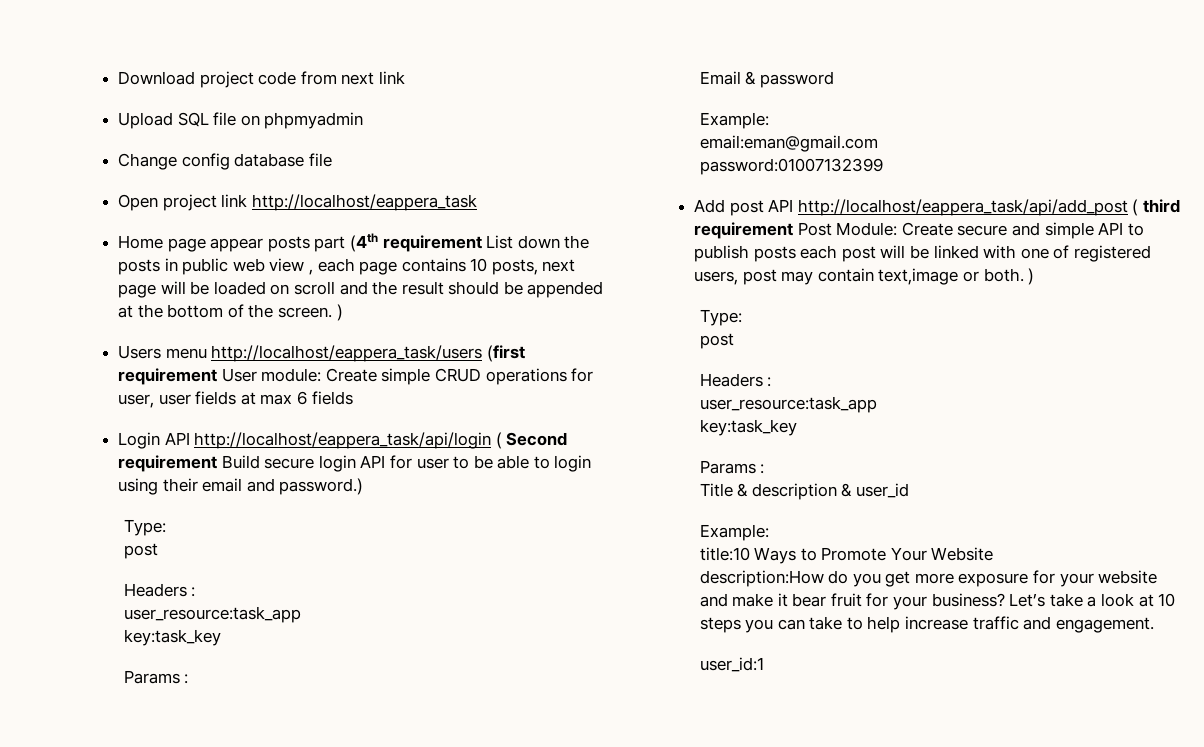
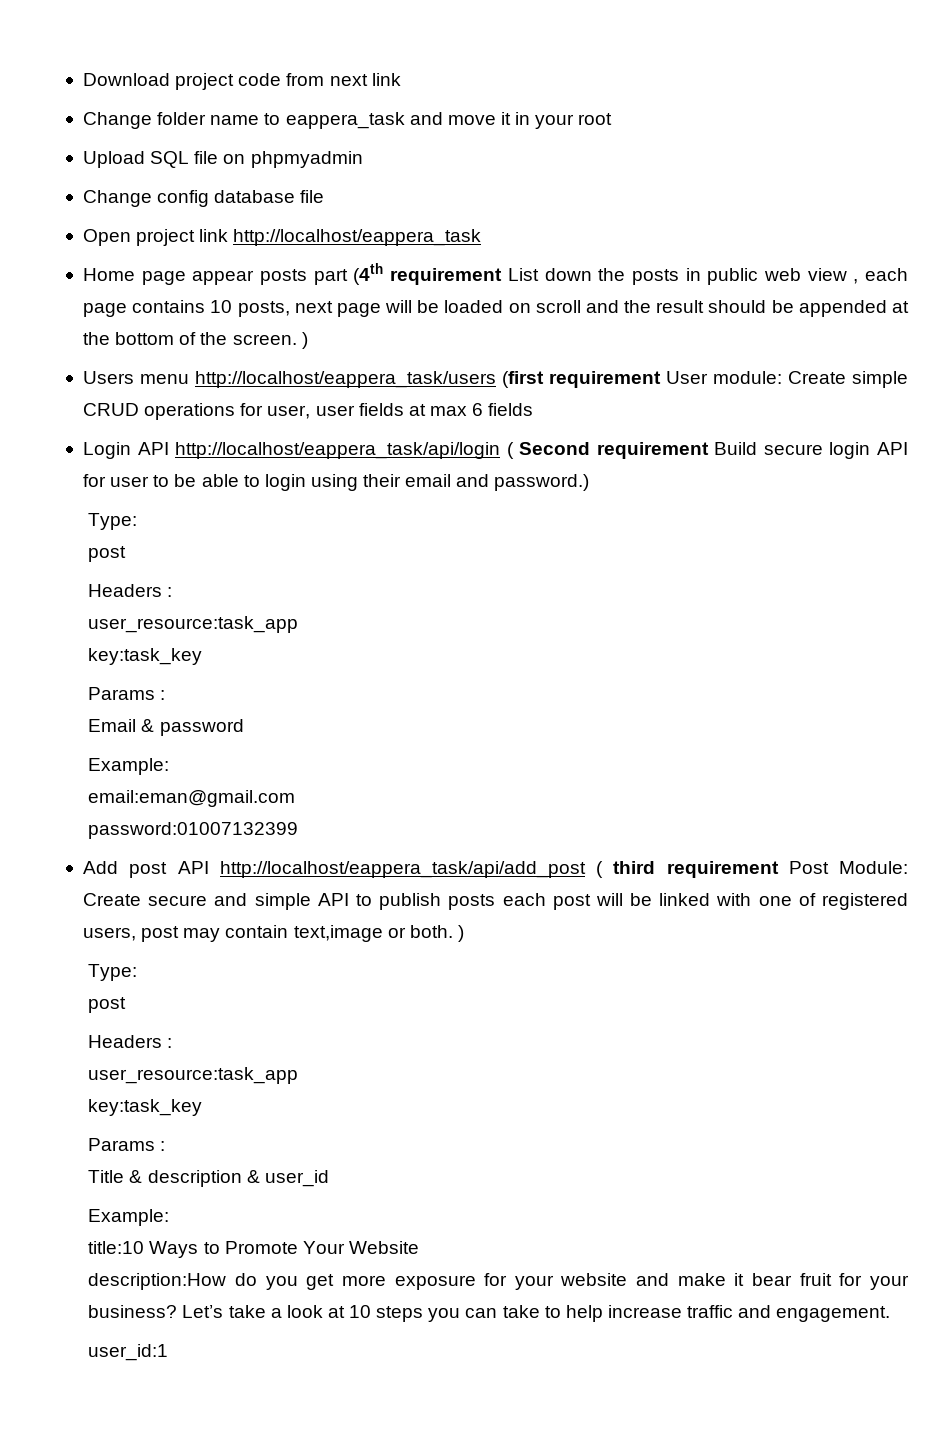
(405, 77) none -> [83,112,613,129] // Change folder name to eappera_task and move it in your root

